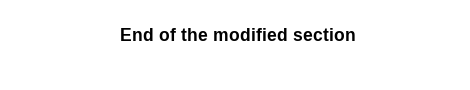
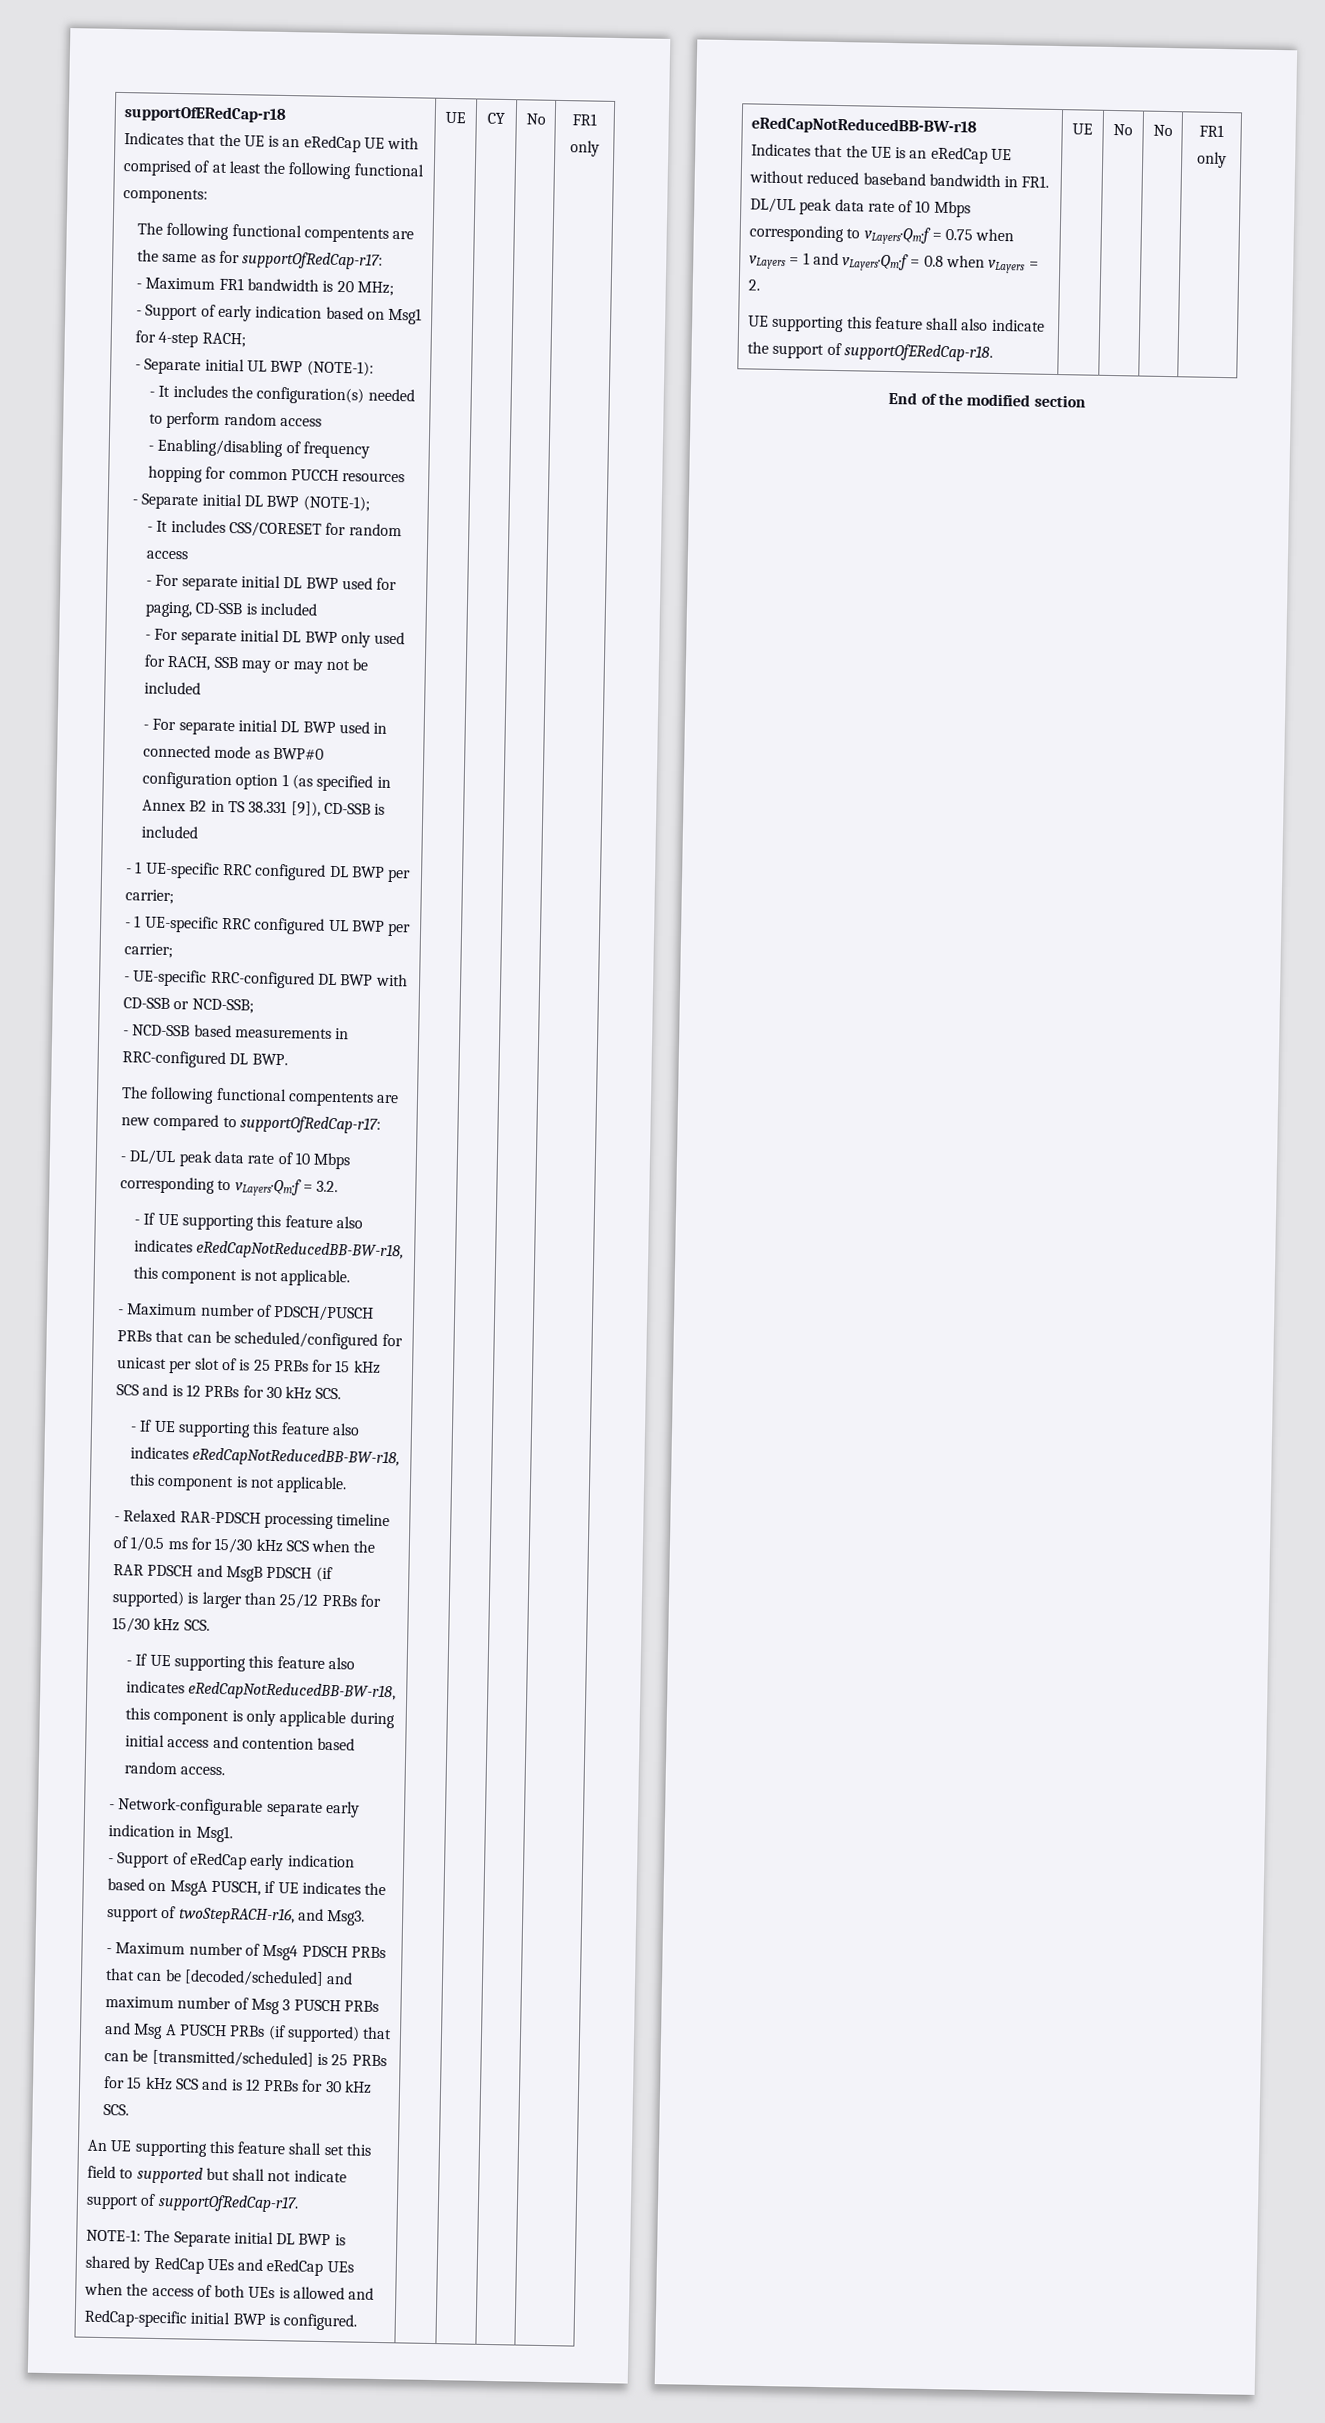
(120, 34) none -> [123,105,286,123] [123,132,420,153] [122,159,424,180] [122,188,208,204] [136,222,415,243] [136,249,384,270] [135,277,394,296] [135,304,423,325] [134,330,246,348] [134,358,374,377] [148,384,415,405] [148,411,322,429] [147,438,370,459] [147,465,406,483] [131,493,370,512] [146,519,402,538] [145,550,188,560] [145,574,398,592] [144,601,317,618] [144,628,406,648] [143,654,369,674] [143,681,201,695] [142,718,388,736] [142,744,324,760] [141,771,391,792] [141,799,386,817] [140,825,198,839] [125,861,412,883] [124,889,174,905] [124,915,412,937] [123,943,173,959] [123,969,408,989] [122,997,254,1014] [122,1024,350,1040] [121,1050,288,1069] [120,1086,400,1107] [120,1113,381,1134] [119,1149,352,1170] [119,1176,339,1197] [133,1212,363,1231] [133,1239,405,1261] [132,1266,351,1287] [117,1303,375,1322] [116,1329,403,1350] [116,1357,381,1374] [115,1383,342,1400] [129,1419,360,1438] [129,1446,401,1468] [128,1473,348,1494] [113,1509,391,1530] [112,1536,376,1554] [112,1564,333,1583] [111,1590,381,1609] [111,1617,210,1633] [125,1653,355,1672] [125,1680,397,1702] [124,1707,395,1729] [124,1734,356,1751] [123,1761,226,1776] [108,1797,360,1818] [107,1824,233,1843] [107,1852,355,1871] [106,1878,387,1896] [106,1906,366,1926] [105,1942,386,1961] [104,1968,354,1987] [104,1996,379,2015] [103,2022,393,2043] [103,2049,387,2068] [102,2075,373,2094] [102,2103,129,2116] [86,2139,373,2157] [86,2165,347,2184] [85,2193,299,2213] [85,2228,346,2248] [84,2255,354,2277] [83,2282,375,2300] [83,2309,358,2331] [445,111,466,124] [487,112,505,124] [525,113,546,125] [572,113,597,126] [569,140,600,157] [750,116,977,136] [750,143,1013,164] [748,170,1050,188] [749,197,971,218] [748,224,1015,245] [748,252,1039,274] [747,279,760,291] [747,315,1045,333] [746,341,993,362] [1072,123,1093,135] [1113,124,1133,136] [1152,124,1173,137] [1199,124,1224,138] [1196,151,1227,169] supportOfERedCap-r18 // Indicates that the UE is an eRedCap UE with comprised of at least the following functional components: // The following functional compentents are the same as for supportOfRedCap-r17: // - Maximum FR1 bandwidth is 20 MHz; // - Support of early indication based on Msg1 for 4-step RACH; // - Separate initial UL BWP (NOTE-1): // - It includes the configuration(s) needed to perform random access // - Enabling/disabling of frequency hopping for common PUCCH resources // - Separate initial DL BWP (NOTE-1); // - It includes CSS/CORESET for random access // - For separate initial DL BWP used for paging, CD-SSB is included // - For separate initial DL BWP only used for RACH, SSB may or may not be included // - For separate initial DL BWP used in connected mode as BWP#0 configuration option 1 (as specified in Annex B2 in TS 38.331 [9]), CD-SSB is included // - 1 UE-specific RRC configured DL BWP per carrier; // - 1 UE-specific RRC configured UL BWP per carrier; // - UE-specific RRC-configured DL BWP with CD-SSB or NCD-SSB; // - NCD-SSB based measurements in RRC-configured DL BWP. // The following functional compentents are new compared to supportOfRedCap-r17: // - DL/UL peak data rate of 10 Mbps corresponding to vLayers·Qm·f = 3.2. // - If UE supporting this feature also indicates eRedCapNotReducedBB-BW-r18, this component is not applicable. // - Maximum number of PDSCH/PUSCH PRBs that can be scheduled/configured for unicast per slot of is 25 PRBs for 15 kHz SCS and is 12 PRBs for 30 kHz SCS. // - If UE supporting this feature also indicates eRedCapNotReducedBB-BW-r18, this component is not applicable. // - Relaxed RAR-PDSCH processing timeline of 1/0.5 ms for 15/30 kHz SCS when the RAR PDSCH and MsgB PDSCH (if supported) is larger than 25/12 PRBs for 15/30 kHz SCS. // - If UE supporting this feature also indicates eRedCapNotReducedBB-BW-r18, this component is only applicable during initial access and contention based random access. // - Network-configurable separate early indication in Msg1. // - Support of eRedCap early indication based on MsgA PUSCH, if UE indicates the support of twoStepRACH-r16, and Msg3. // - Maximum number of Msg4 PDSCH PRBs that can be [decoded/scheduled] and maximum number of Msg 3 PUSCH PRBs and Msg A PUSCH PRBs (if supported) that can be [transmitted/scheduled] is 25 PRBs for 15 kHz SCS and is 12 PRBs for 30 kHz SCS. // An UE supporting this feature shall set this field to supported but shall not indicate support of supportOfRedCap-r17. // NOTE-1: The Separate initial DL BWP is shared by RedCap UEs and eRedCap UEs when the access of both UEs is allowed and RedCap-specific initial BWP is configured. | UE | CY | No | FR1 only // eRedCapNotReducedBB-BW-r18 // Indicates that the UE is an eRedCap UE without reduced baseband bandwidth in FR1. DL/UL peak data rate of 10 Mbps corresponding to vLayers·Qm·f = 0.75 when vLayers = 1 and vLayers·Qm·f = 0.8 when vLayers = 2. // UE supporting this feature shall also indicate the support of supportOfERedCap-r18. | UE | No | No | FR1 only //

